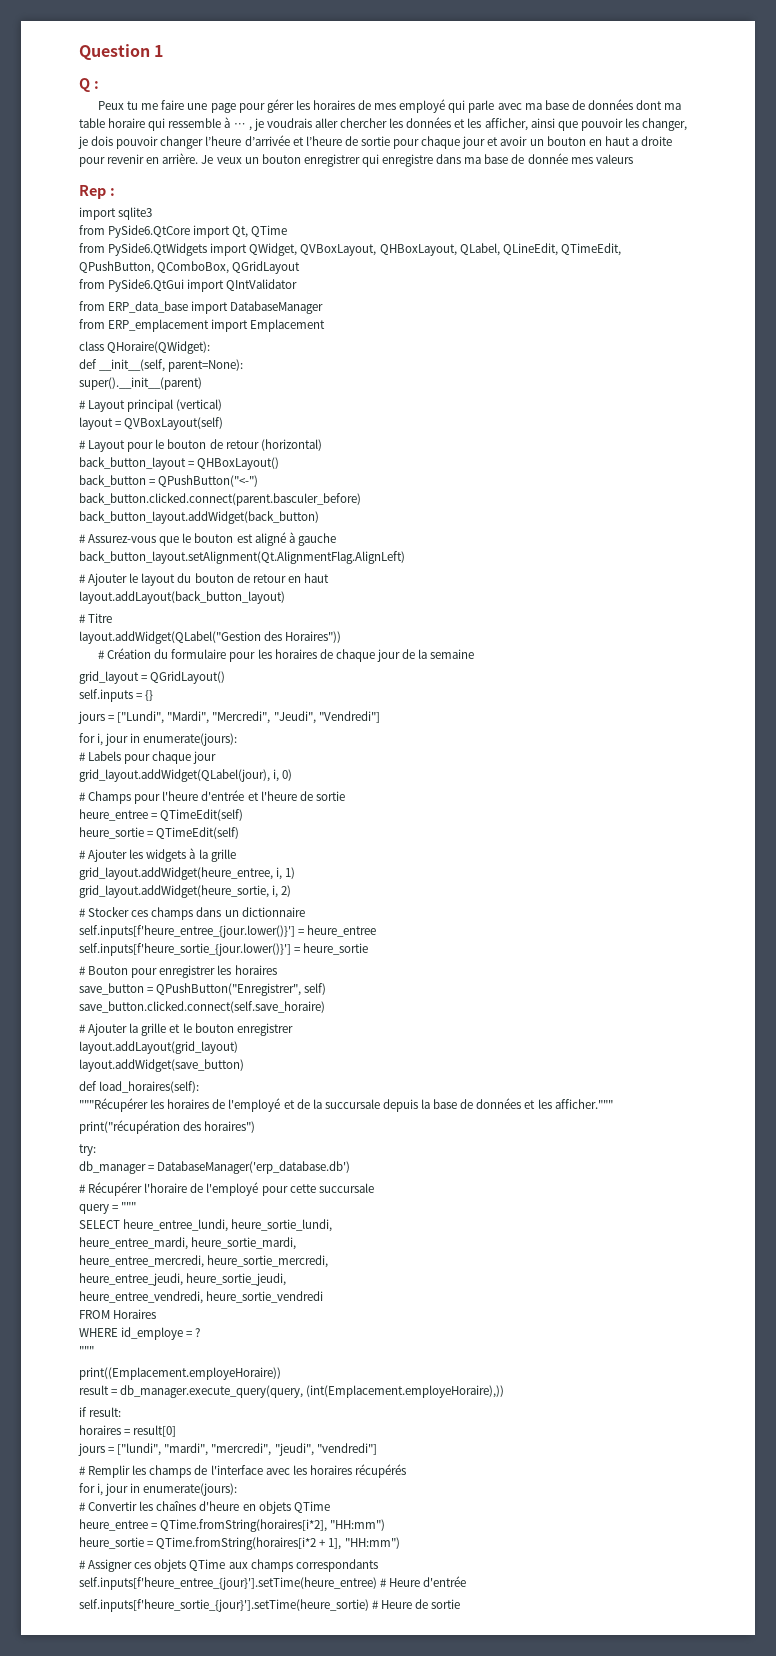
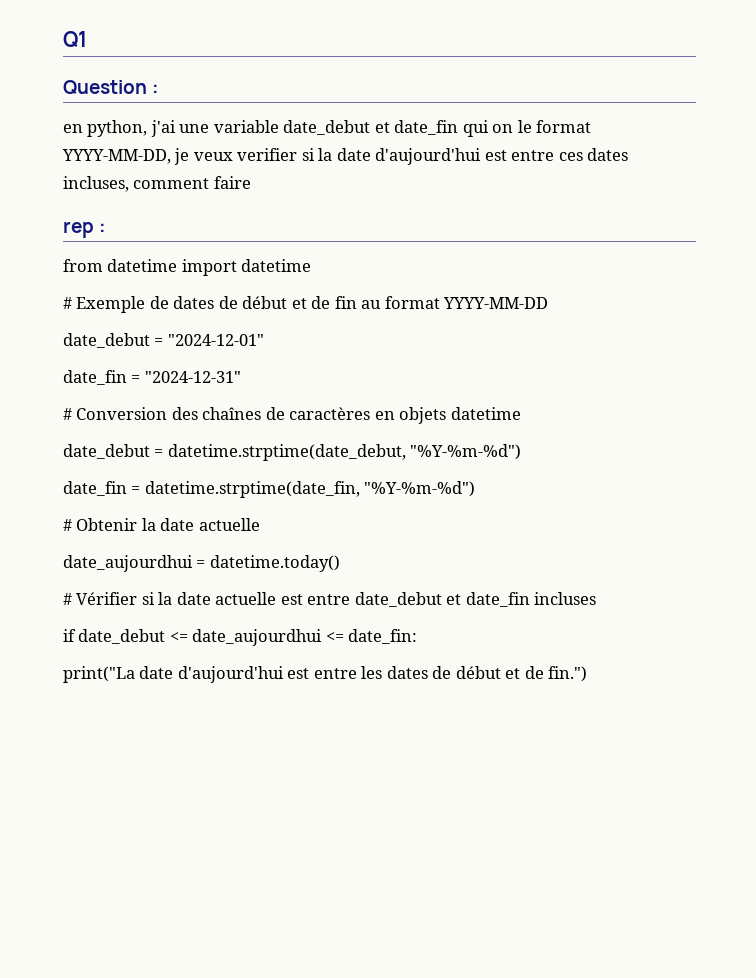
[79,44,164,60] [79,78,99,92] [97,99,682,113] [79,117,688,131] [78,135,673,149] [79,153,633,167] [79,185,115,199] [79,207,153,220] [79,225,288,238] [79,243,621,256] [79,261,301,274] [79,279,298,292] [79,301,324,314] [79,319,326,332] [79,341,211,354] [79,359,244,372] [79,377,202,390] [79,399,223,412] [79,417,224,430] [79,439,322,452] [79,457,280,470] [79,475,259,487] [79,493,361,506] [79,511,319,524] [79,532,336,546] [79,551,405,564] [79,573,329,586] [79,591,285,604] [79,613,113,623] [79,631,342,644] [97,648,475,662] [79,671,226,684] [79,689,154,702] [78,711,380,724] [79,733,238,746] [79,751,217,764] [79,769,293,782] [79,790,345,804] [79,809,244,821] [79,827,240,839] [79,848,236,862] [79,867,296,880] [79,885,292,898] [79,907,305,920] [79,925,377,938] [79,943,369,956] [79,965,277,978] [79,983,327,996] [79,1001,325,1013] [79,1023,293,1036] [79,1041,238,1054] [79,1059,244,1072] [79,1081,200,1093] [79,1098,613,1112] [79,1120,256,1134] [79,1144,96,1156] [79,1161,351,1174] [79,1182,374,1196] [79,1202,137,1214] [79,1219,333,1232] [79,1237,297,1250] [79,1255,329,1268] [79,1273,287,1286] [79,1291,324,1304] [79,1309,157,1319] [79,1327,201,1340] [79,1346,94,1355] [79,1367,281,1380] [79,1385,505,1398] [79,1407,122,1417] [79,1425,177,1437] [78,1443,377,1456] [79,1464,406,1478] [79,1483,238,1496] [79,1501,330,1514] [79,1519,386,1532] [79,1537,400,1550] [79,1559,378,1572] [79,1576,467,1590] [79,1599,461,1612] Question 1 // Q : // Peux tu me faire une page pour gérer les horaires de mes employé qui parle avec ma base de données dont ma table horaire qui ressemble à … , je voudrais aller chercher les données et les afficher, ainsi que pouvoir les changer, je dois pouvoir changer l’heure d’arrivée et l’heure de sortie pour chaque jour et avoir un bouton en haut a droite pour revenir en arrière. Je veux un bouton enregistrer qui enregistre dans ma base de donnée mes valeurs // Rep : // import sqlite3 // from PySide6.QtCore import Qt, QTime // from PySide6.QtWidgets import QWidget, QVBoxLayout, QHBoxLayout, QLabel, QLineEdit, QTimeEdit, QPushButton, QComboBox, QGridLayout // from PySide6.QtGui import QIntValidator // from ERP_data_base import DatabaseManager // from ERP_emplacement import Emplacement // class QHoraire(QWidget): // def __init__(self, parent=None): // super().__init__(parent) // # Layout principal (vertical) // layout = QVBoxLayout(self) // # Layout pour le bouton de retour (horizontal) // back_button_layout = QHBoxLayout() // back_button = QPushButton("<-") // back_button.clicked.connect(parent.basculer_before) // back_button_layout.addWidget(back_button) // # Assurez-vous que le bouton est aligné à gauche // back_button_layout.setAlignment(Qt.AlignmentFlag.AlignLeft) // # Ajouter le layout du bouton de retour en haut // layout.addLayout(back_button_layout) // # Titre // layout.addWidget(QLabel("Gestion des Horaires")) // # Création du formulaire pour les horaires de chaque jour de la semaine // grid_layout = QGridLayout() // self.inputs = {} // jours = ["Lundi", "Mardi", "Mercredi", "Jeudi", "Vendredi"] // for i, jour in enumerate(jours): // # Labels pour chaque jour // grid_layout.addWidget(QLabel(jour), i, 0) // # Champs pour l'heure d'entrée et l'heure de sortie // heure_entree = QTimeEdit(self) // heure_sortie = QTimeEdit(self) // # Ajouter les widgets à la grille // grid_layout.addWidget(heure_entree, i, 1) // grid_layout.addWidget(heure_sortie, i, 2) // # Stocker ces champs dans un dictionnaire // self.inputs[f'heure_entree_{jour.lower()}'] = heure_entree // self.inputs[f'heure_sortie_{jour.lower()}'] = heure_sortie // # Bouton pour enregistrer les horaires // save_button = QPushButton("Enregistrer", self) // save_button.clicked.connect(self.save_horaire) // # Ajouter la grille et le bouton enregistrer // layout.addLayout(grid_layout) // layout.addWidget(save_button) // def load_horaires(self): // """Récupérer les horaires de l'employé et de la succursale depuis la base de données et les afficher.""" // print("récupération des horaires") // try: // db_manager = DatabaseManager('erp_database.db') // # Récupérer l'horaire de l'employé pour cette succursale // query = """ // SELECT heure_entree_lundi, heure_sortie_lundi, // heure_entree_mardi, heure_sortie_mardi, // heure_entree_mercredi, heure_sortie_mercredi, // heure_entree_jeudi, heure_sortie_jeudi, // heure_entree_vendredi, heure_sortie_vendredi // FROM Horaires // WHERE id_employe = ? // """ // print((Emplacement.employeHoraire)) // result = db_manager.execute_query(query, (int(Emplacement.employeHoraire),)) // if result: // horaires = result[0] // jours = ["lundi", "mardi", "mercredi", "jeudi", "vendredi"] // # Remplir les champs de l'interface avec les horaires récupérés // for i, jour in enumerate(jours): // # Convertir les chaînes d'heure en objets QTime // heure_entree = QTime.fromString(horaires[i*2], "HH:mm") // heure_sortie = QTime.fromString(horaires[i*2 + 1], "HH:mm") // # Assigner ces objets QTime aux champs correspondants // self.inputs[f'heure_entree_{jour}'].setTime(heure_entree) # Heure d'entrée // self.inputs[f'heure_sortie_{jour}'].setTime(heure_sortie) # Heure de sortie -> [63,31,87,48] [63,80,160,95] [63,120,592,137] [62,148,629,165] [63,176,251,192] [63,221,107,238] [63,259,312,276] [63,296,549,313] [63,333,264,348] [63,370,241,385] [63,407,521,424] [63,444,522,461] [63,481,476,498] [63,518,260,531] [63,555,340,572] [63,592,597,607] [63,629,418,646] [63,666,588,683] Q1 // Question : // en python, j'ai une variable date_debut et date_fin qui on le format YYYY-MM-DD, je veux verifier si la date d'aujourd'hui est entre ces dates incluses, comment faire // rep : // from datetime import datetime // # Exemple de dates de début et de fin au format YYYY-MM-DD // date_debut = "2024-12-01" // date_fin = "2024-12-31" // # Conversion des chaînes de caractères en objets datetime // date_debut = datetime.strptime(date_debut, "%Y-%m-%d") // date_fin = datetime.strptime(date_fin, "%Y-%m-%d") // # Obtenir la date actuelle // date_aujourdhui = datetime.today() // # Vérifier si la date actuelle est entre date_debut et date_fin incluses // if date_debut <= date_aujourdhui <= date_fin: // print("La date d'aujourd'hui est entre les dates de début et de fin.")

